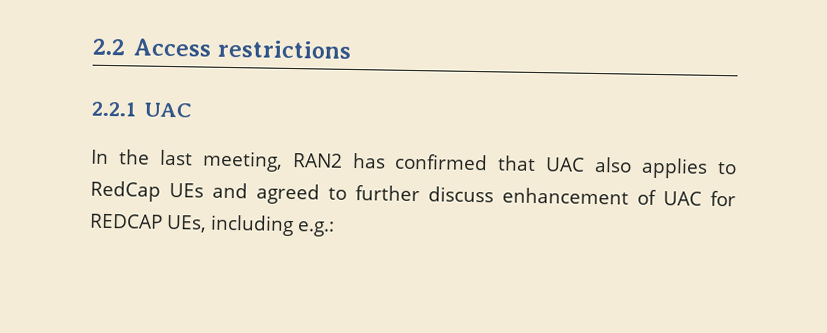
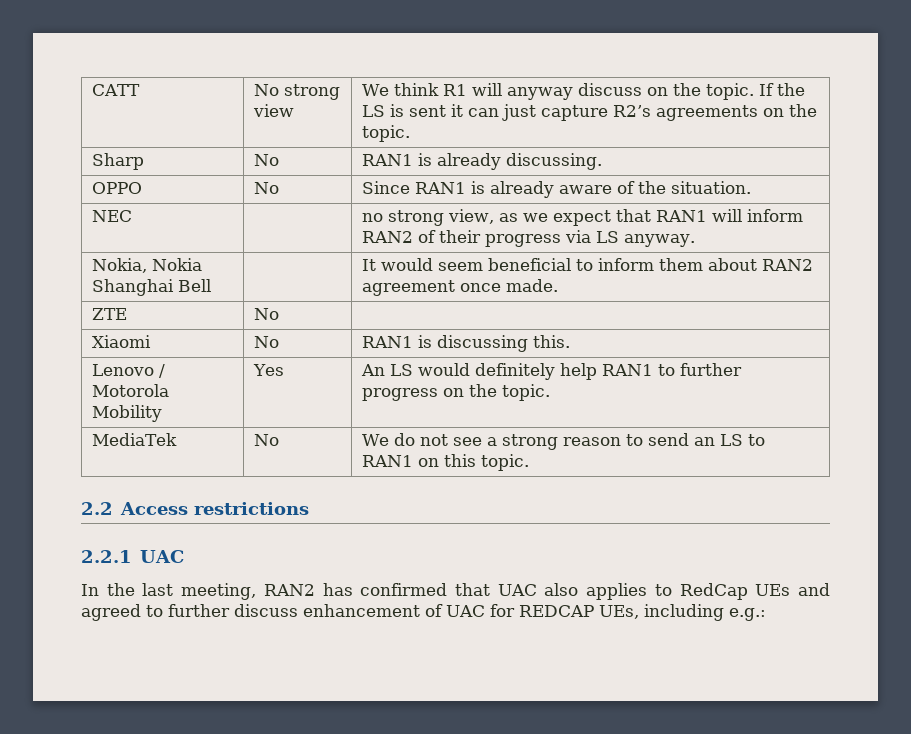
(92, 47) none -> [91,84,140,96] [253,84,340,100] [252,104,294,117] [361,83,805,100] [361,104,817,121] [361,125,410,142] [91,153,144,170] [253,154,279,166] [361,153,602,170] [91,182,142,194] [253,182,279,194] [361,181,751,198] [91,210,132,222] [361,209,803,226] [361,230,695,247] [91,258,202,273] [91,279,211,296] [361,258,813,271] [361,279,558,296] [91,308,127,320] [253,308,279,320] [91,335,151,348] [253,336,279,348] [361,335,570,352] [91,364,165,378] [91,384,169,397] [91,405,162,422] [252,364,284,376] [360,363,742,380] [361,384,550,401] [91,433,177,446] [253,434,279,446] [361,433,765,450] [361,454,529,471] CATT | No strong view | We think R1 will anyway discuss on the topic. If the LS is sent it can just capture R2’s agreements on the topic. // Sharp | No | RAN1 is already discussing. // OPPO | No | Since RAN1 is already aware of the situation. // NEC | | no strong view, as we expect that RAN1 will inform RAN2 of their progress via LS anyway. // Nokia, Nokia Shanghai Bell | | It would seem beneficial to inform them about RAN2 agreement once made. // ZTE | No | // Xiaomi | No | RAN1 is discussing this. // Lenovo / Motorola Mobility | Yes | An LS would definitely help RAN1 to further progress on the topic. // MediaTek | No | We do not see a strong reason to send an LS to RAN1 on this topic. //

